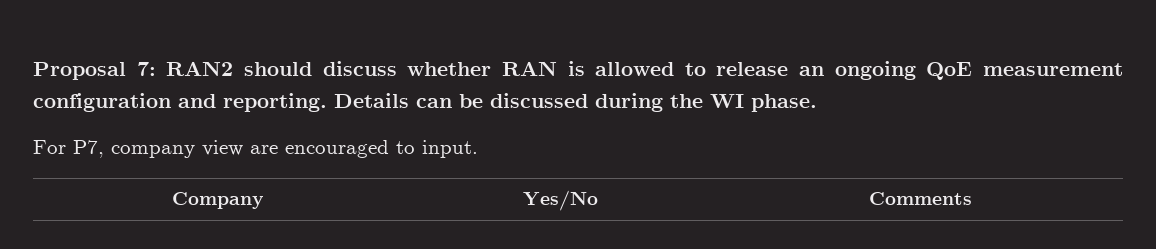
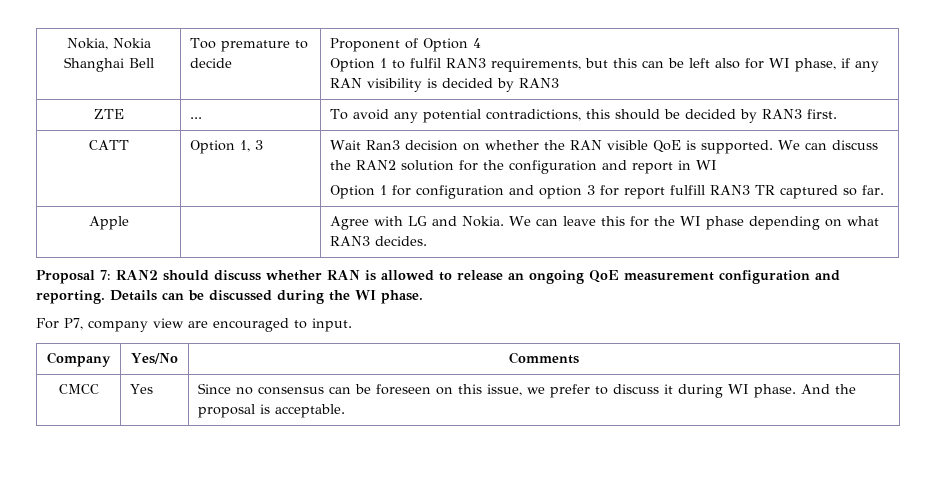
(33, 71) none -> [66,38,151,50] [63,57,154,72] [190,38,309,52] [190,58,233,68] [330,38,482,52] [330,58,880,72] [330,78,560,92] [93,109,124,119] [190,117,203,119] [330,109,838,123] [88,140,129,150] [190,140,264,154] [330,140,878,154] [330,160,718,174] [330,185,885,199] [88,216,129,230] [330,216,880,230] [330,236,428,246] Nokia, Nokia Shanghai Bell | Too premature to decide | Proponent of Option 4 // Option 1 to fulfil RAN3 requirements, but this can be left also for WI phase, if any RAN visibility is decided by RAN3 // ZTE | ... | To avoid any potential contradictions, this should be decided by RAN3 first. // CATT | Option 1, 3 | Wait Ran3 decision on whether the RAN visible QoE is supported. We can discuss the RAN2 solution for the configuration and report in WI // Option 1 for configuration and option 3 for report fulfill RAN3 TR captured so far. // Apple | | Agree with LG and Nokia. We can leave this for the WI phase depending on what RAN3 decides. //
(973, 198) none -> [58,384,99,394] [130,384,154,394] [198,383,857,398] [198,404,346,418] // CMCC | Yes | Since no consensus can be foreseen on this issue, we prefer to discuss it during WI phase. And the proposal is acceptable.

